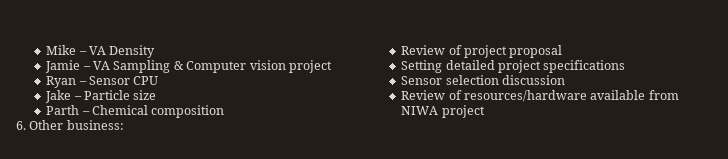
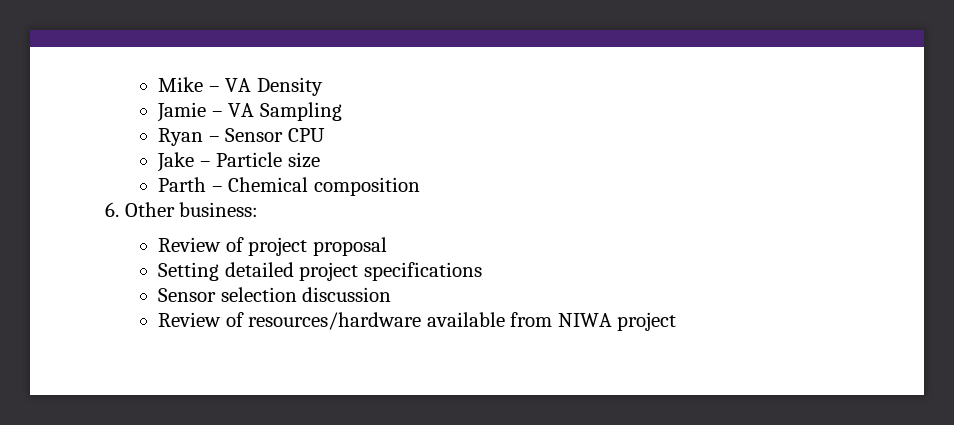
[173,60,332,73] & Computer vision project -> (342, 111) none

